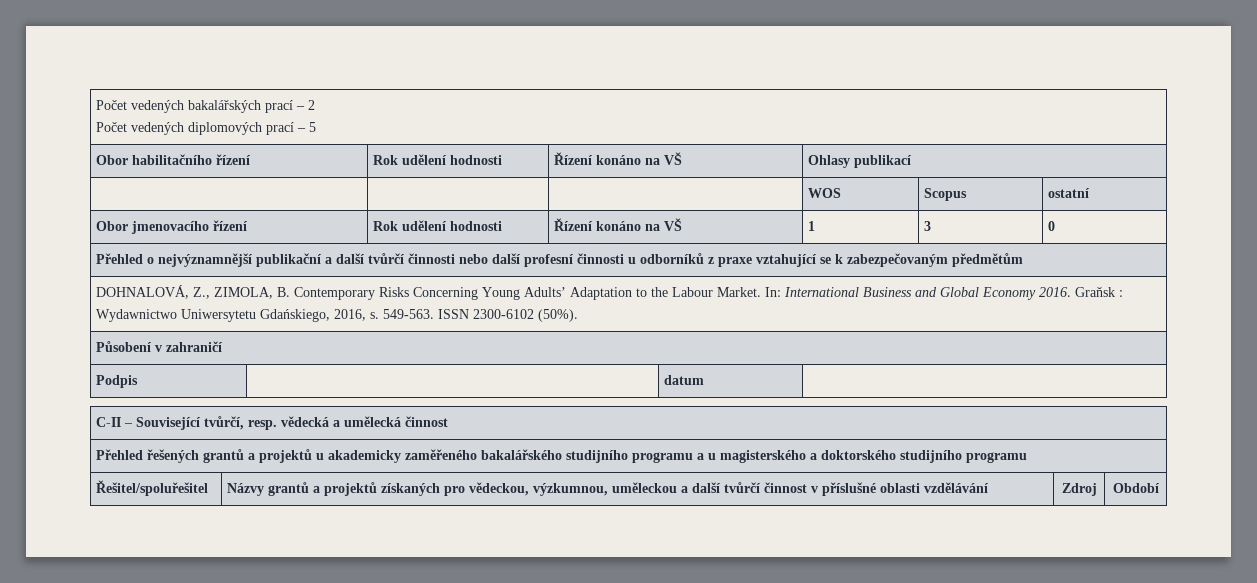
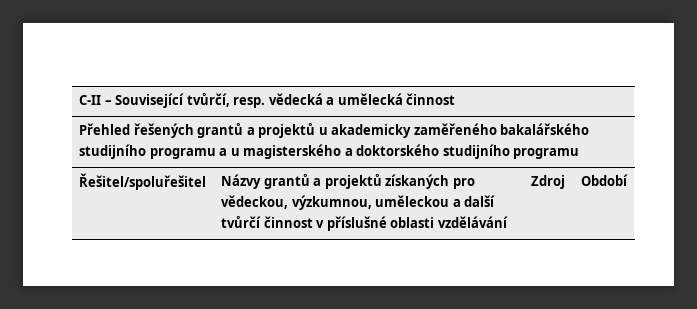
[95,100,315,113] [95,122,316,135] [95,154,251,165] [372,154,502,165] [553,152,682,165] [807,155,912,168] [807,188,841,198] [923,188,967,201] [1047,188,1090,198] [95,220,248,234] [372,220,502,231] [553,218,682,231] [807,221,815,231] [923,221,931,231] [1047,221,1055,231] [95,253,1023,267] [95,285,1123,300] [95,309,578,322] [95,341,223,352] [95,375,138,388] [663,375,704,385] Počet vedených bakalářských prací – 2 // Počet vedených diplomových prací – 5 // Obor habilitačního řízení | Rok udělení hodnosti | Řízení konáno na VŠ | Ohlasy publikací // | | | WOS | Scopus | ostatní // Obor jmenovacího řízení | Rok udělení hodnosti | Řízení konáno na VŠ | 1 | 3 | 0 // Přehled o nejvýznamnější publikační a další tvůrčí činnosti nebo další profesní činnosti u odborníků z praxe vztahující se k zabezpečovaným předmětům // DOHNALOVÁ, Z., ZIMOLA, B. Contemporary Risks Concerning Young Adults’ Adaptation to the Labour Market. In: International Business and Global Economy 2016. Graňsk : Wydawnictwo Uniwersytetu Gdańskiego, 2016, s. 549-563. ISSN 2300-6102 (50%). // Působení v zahraničí // Podpis | | datum | // -> (79, 100) none

